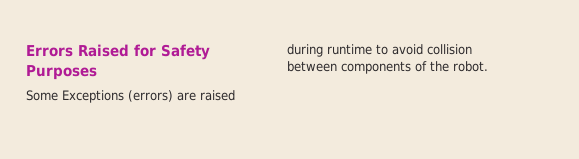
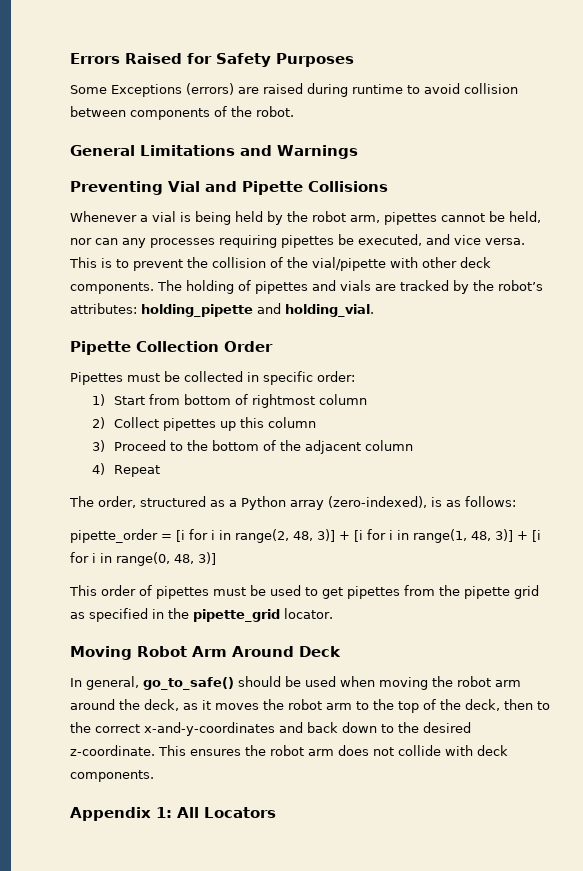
(488, 66) none -> [70,145,358,159] [70,181,388,195] [70,211,541,225] [70,234,525,248] [69,257,491,271] [70,280,543,294] [70,303,374,317] [70,341,273,355] [70,371,355,385] [91,394,367,408] [91,417,316,431] [91,440,413,454] [91,463,160,477] [69,496,516,510] [70,529,541,543] [70,552,216,566] [69,585,539,599] [70,608,333,622] [70,646,341,660] [70,676,521,690] [70,699,550,713] [70,722,471,736] [70,745,508,756] [70,770,154,782] [70,807,276,821] // General Limitations and Warnings // Preventing Vial and Pipette Collisions // Whenever a vial is being held by the robot arm, pipettes cannot be held, nor can any processes requiring pipettes be executed, and vice versa. This is to prevent the collision of the vial/pipette with other deck components. The holding of pipettes and vials are tracked by the robot’s attributes: holding_pipette and holding_vial. // Pipette Collection Order // Pipettes must be collected in specific order: // 1) Start from bottom of rightmost column // 2) Collect pipettes up this column // 3) Proceed to the bottom of the adjacent column // 4) Repeat // The order, structured as a Python array (zero-indexed), is as follows: // pipette_order = [i for i in range(2, 48, 3)] + [i for i in range(1, 48, 3)] + [i for i in range(0, 48, 3)] // This order of pipettes must be used to get pipettes from the pipette grid as specified in the pipette_grid locator. // Moving Robot Arm Around Deck // In general, go_to_safe() should be used when moving the robot arm around the deck, as it moves the robot arm to the top of the deck, then to the correct x-and-y-coordinates and back down to the desired z-coordinate. This ensures the robot arm does not collide with deck components. // Appendix 1: All Locators

